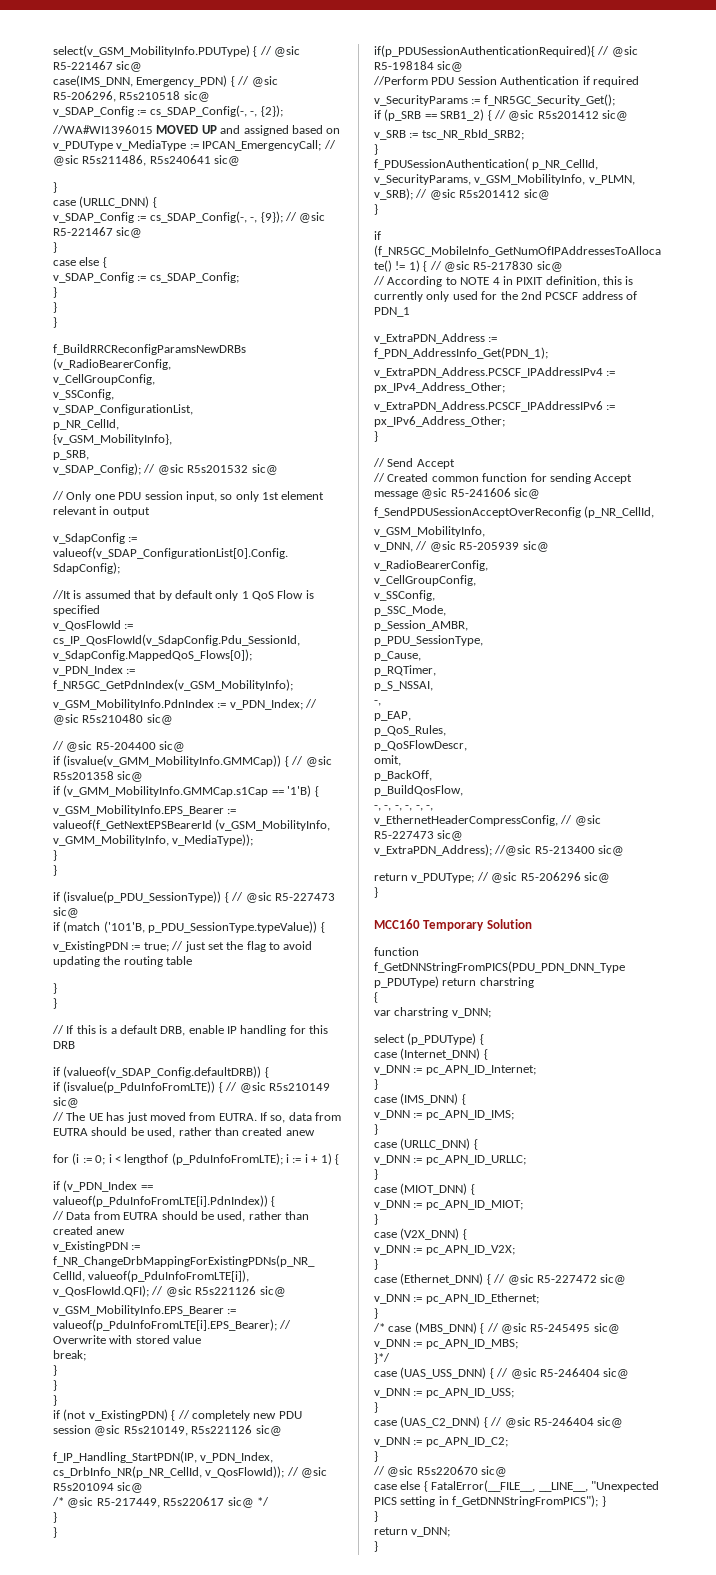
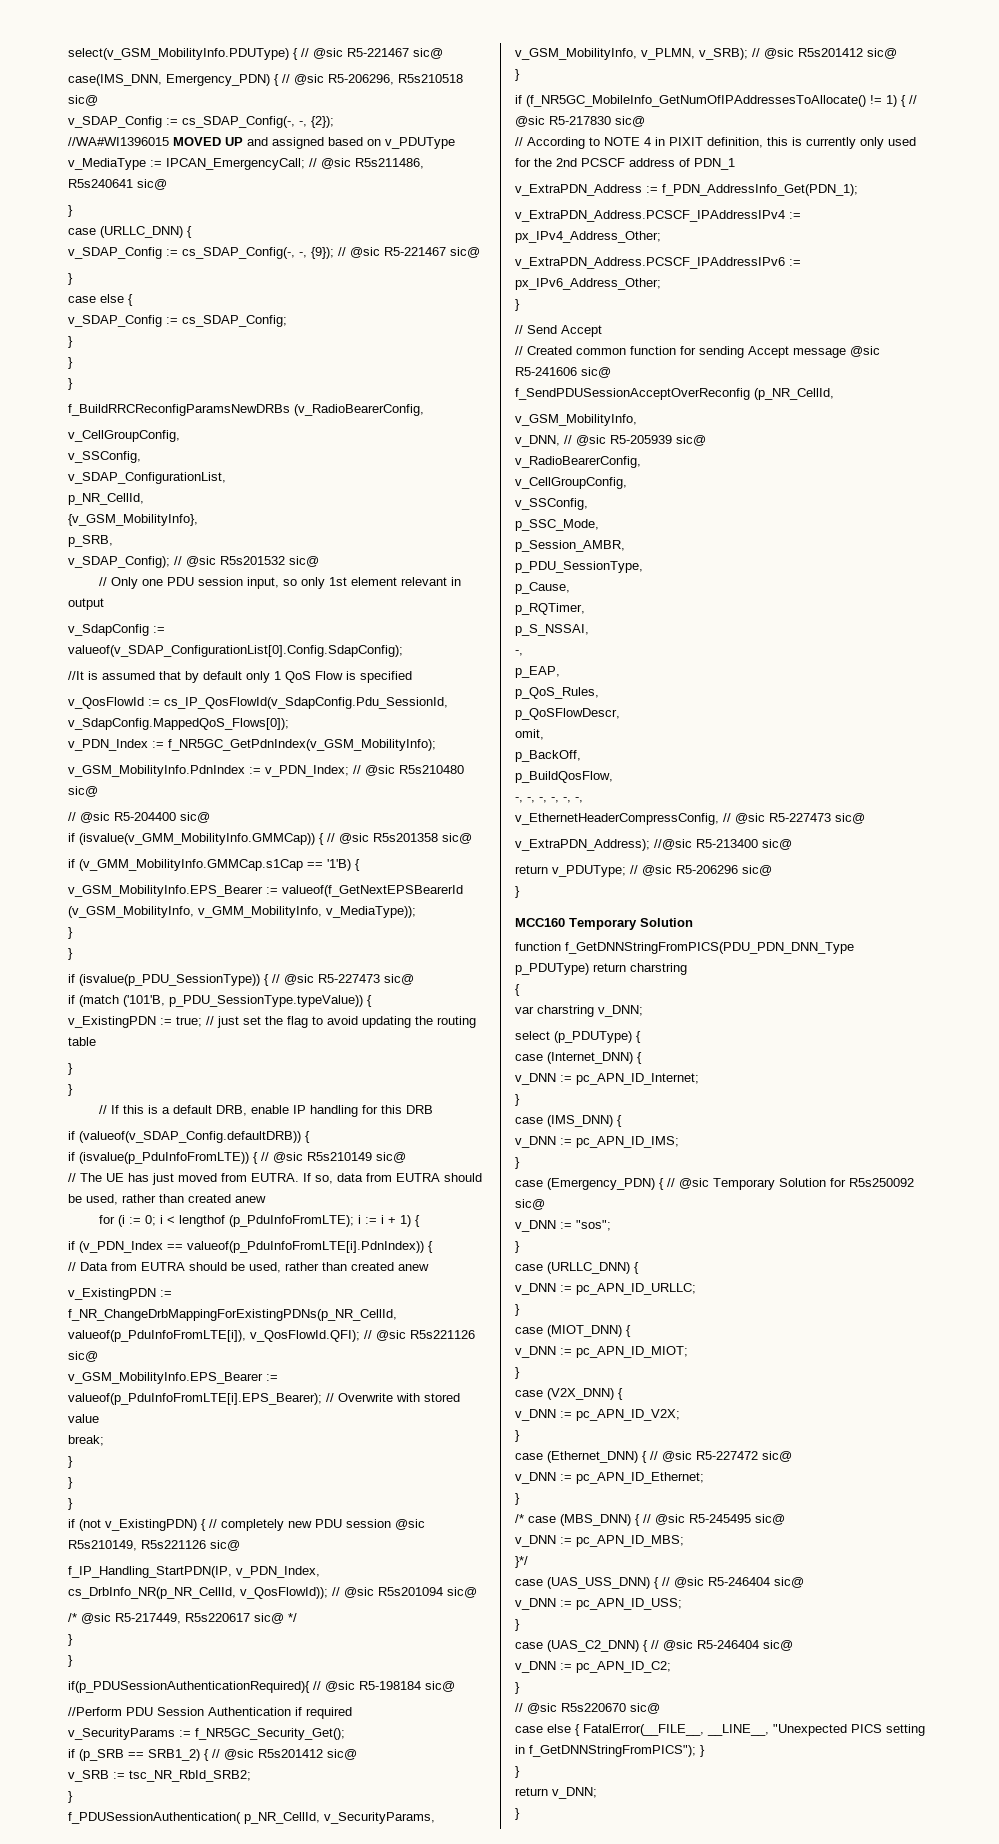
(378, 1129) none -> [515,1178,914,1190] [515,1199,545,1210] [515,1220,611,1232] [515,1241,520,1253] // case (Emergency_PDN) { // @sic Temporary Solution for R5s250092 sic@ // v_DNN := "sos"; // }

